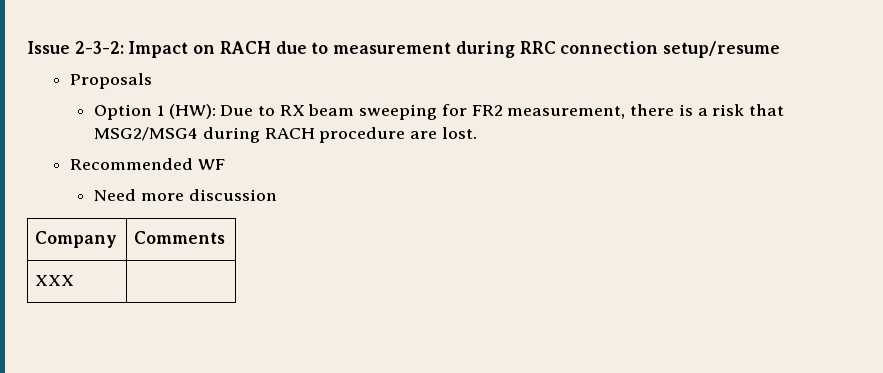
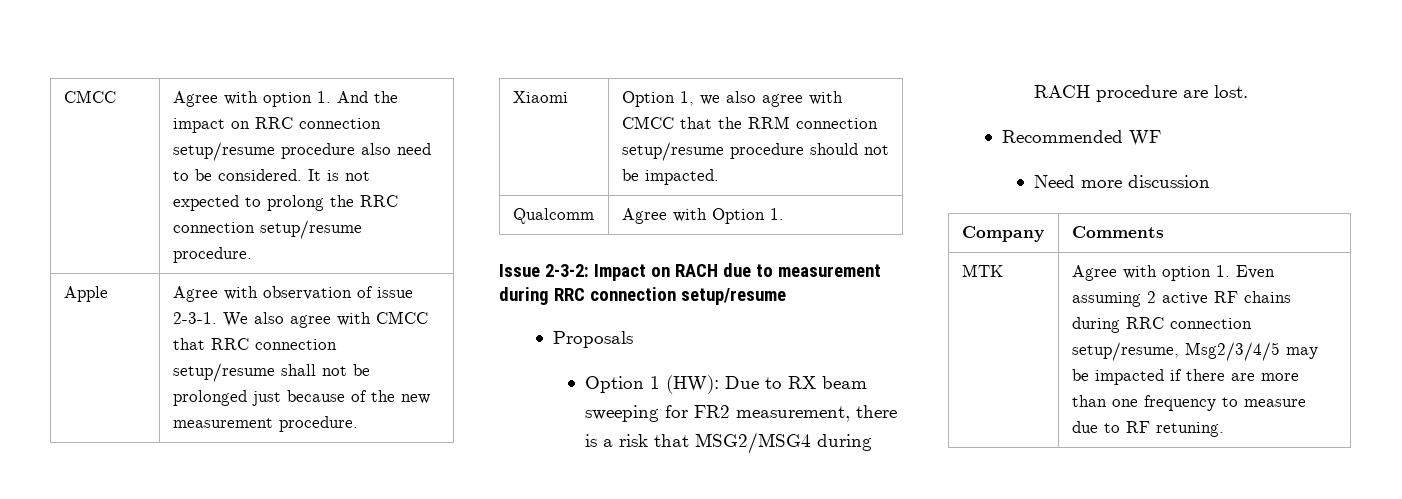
(27, 47) none -> [63,90,116,103] [172,91,398,107] [172,117,381,133] [172,142,431,161] [172,169,370,181] [172,195,398,211] [172,220,362,239] [172,247,252,263] [63,286,108,302] [172,286,413,302] [172,311,428,328] [172,338,337,350] [172,363,370,382] [172,390,430,406] [172,416,358,432] [512,91,568,103] [621,91,843,107] [621,116,878,129] [621,142,889,161] [621,169,719,185] [512,208,594,224] [621,208,784,224] CMCC | Agree with option 1. And the impact on RRC connection setup/resume procedure also need to be considered. It is not expected to prolong the RRC connection setup/resume procedure. // Apple | Agree with observation of issue 2-3-1. We also agree with CMCC that RRC connection setup/resume shall not be prolonged just because of the new measurement procedure. // Xiaomi | Option 1, we also agree with CMCC that the RRM connection setup/resume procedure should not be impacted. // Qualcomm | Agree with Option 1. //
[35,275,75,286] XXX | -> [961,264,1003,277] [1071,265,1275,281] [1071,291,1291,307] [1071,317,1252,333] [1071,342,1318,361] [1071,369,1299,385] [1071,395,1306,411] [1071,421,1224,437] MTK | Agree with option 1. Even assuming 2 active RF chains during RRC connection setup/resume, Msg2/3/4/5 may be impacted if there are more than one frequency to measure due to RF retuning.

